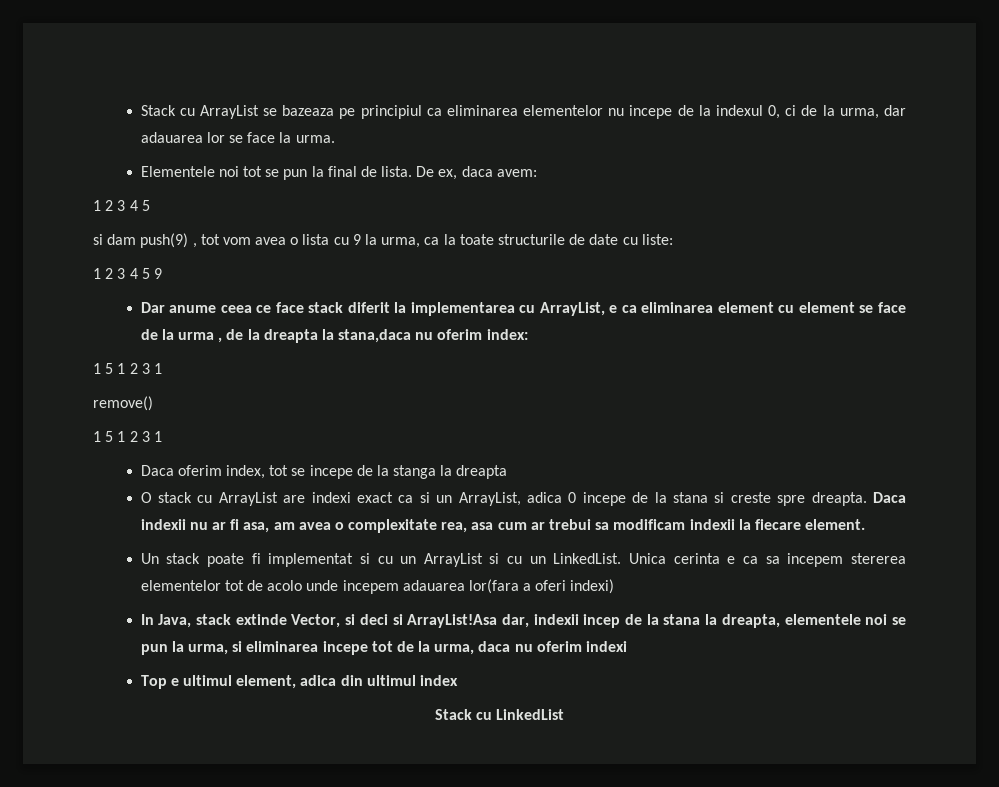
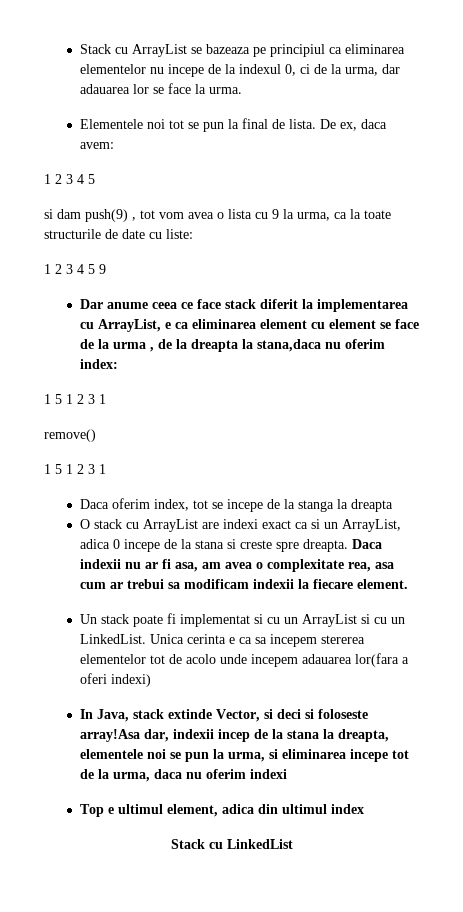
[407,614,498,628] ArrayList!Asa -> [317,709,368,719] [79,729,140,742] foloseste array!Asa

